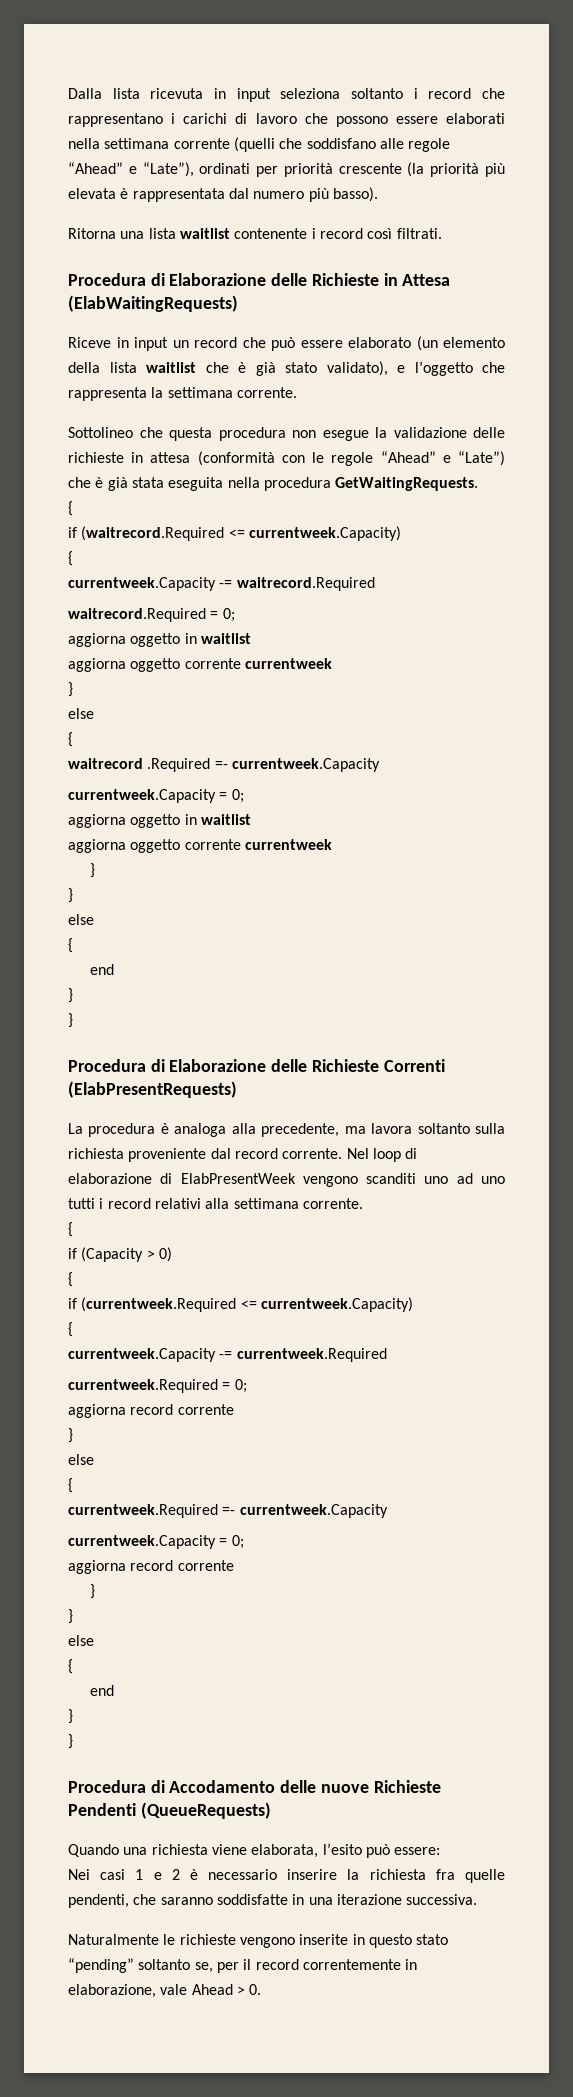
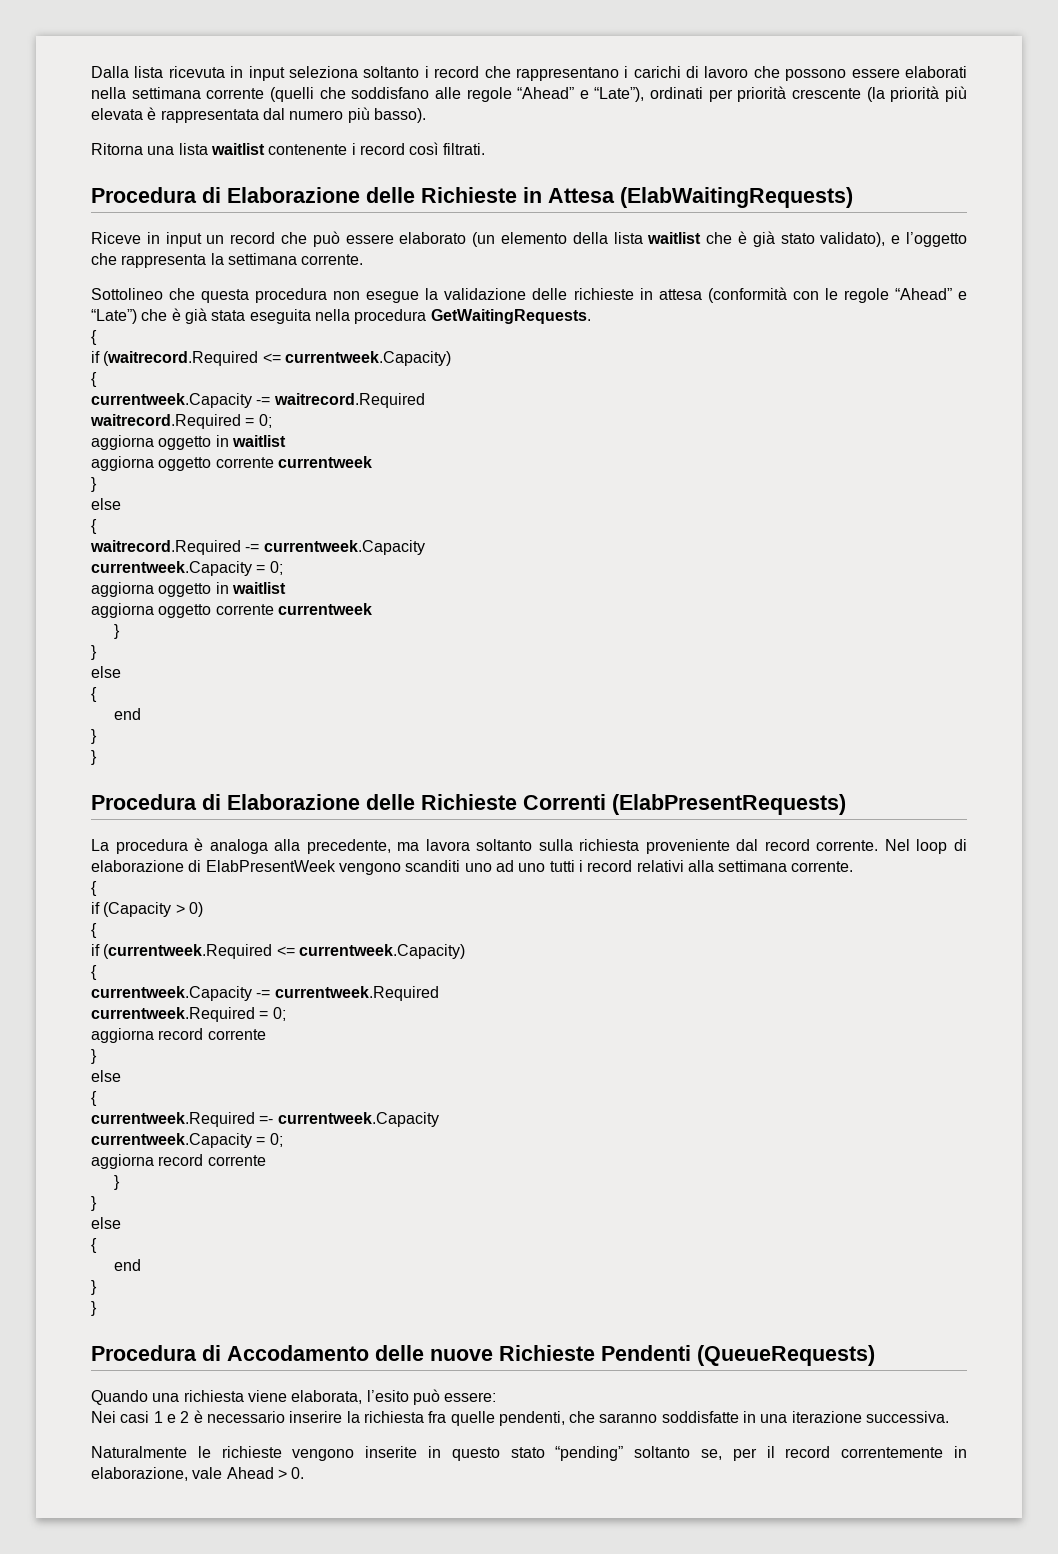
[68,758,228,772] waitrecord .Required =- -> [90,540,260,555] waitrecord.Required -=

